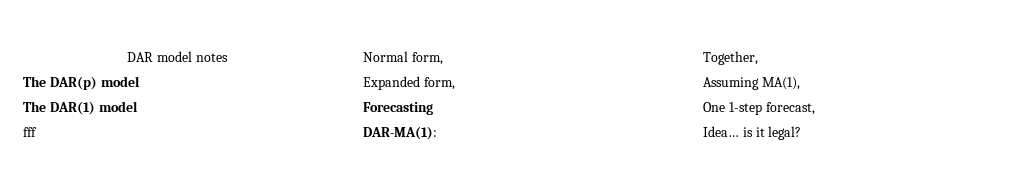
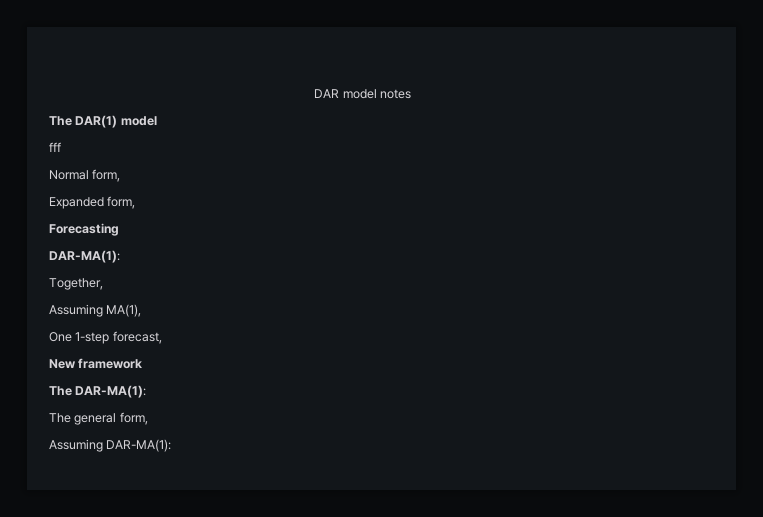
[23,76,140,90] // The DAR(p) model -> (411, 94) none
[703,126,802,140] Idea… is it legal? -> [49,358,143,369] [49,385,147,398] [49,412,148,425] [49,439,172,452] New framework // The DAR-MA(1): // The general form, // Assuming DAR-MA(1):

